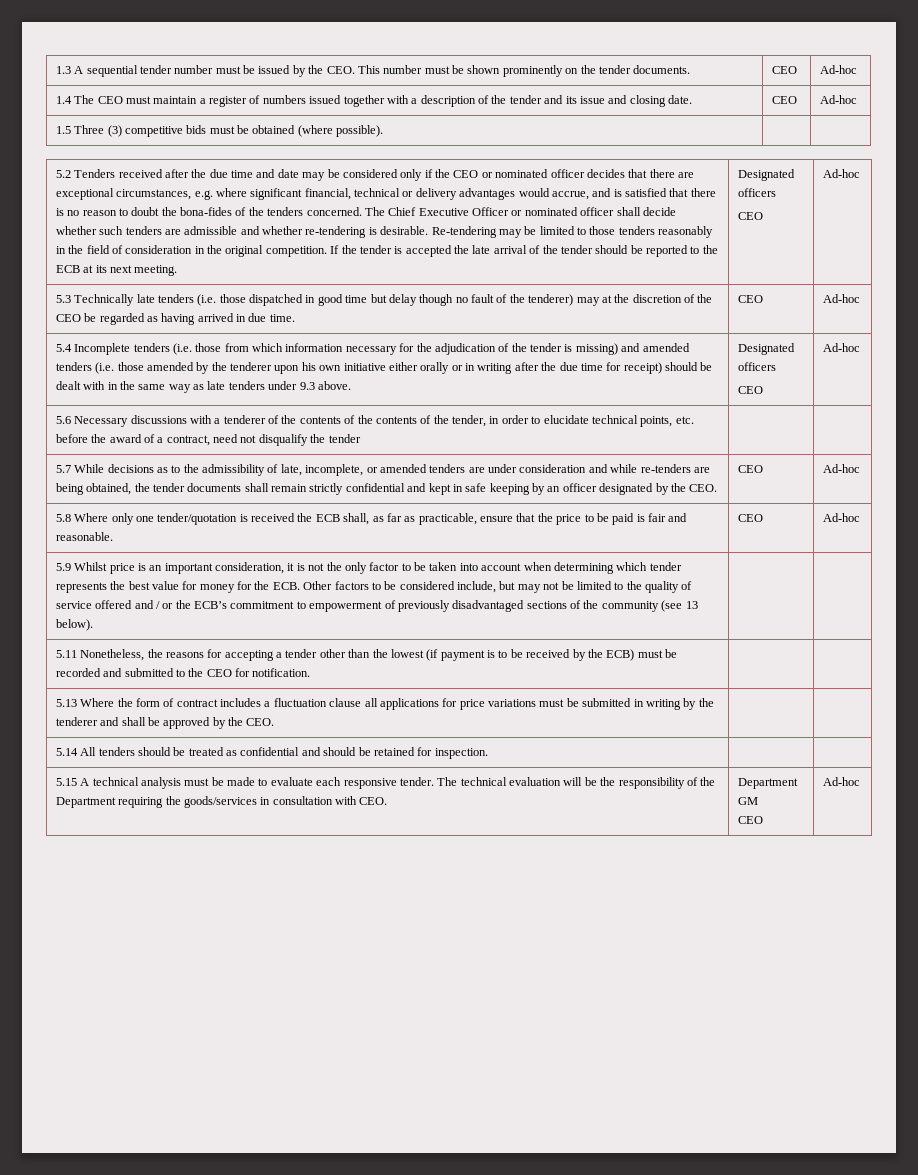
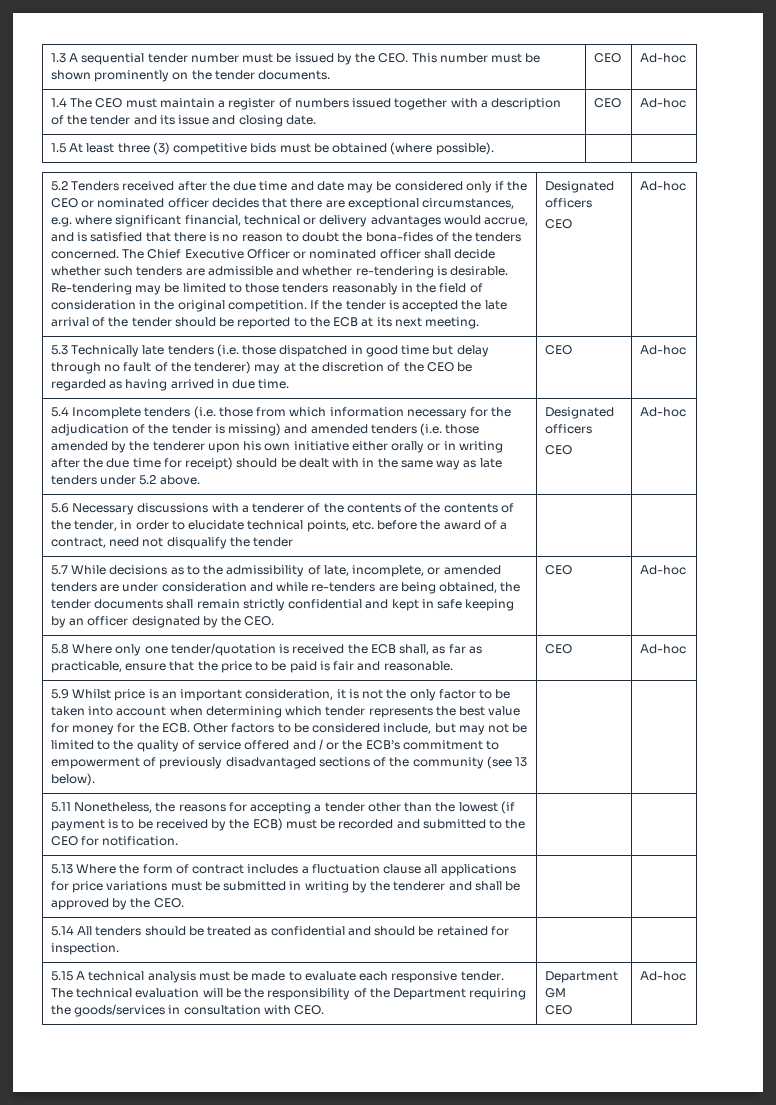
[74,125,105,134] Three -> [69,143,150,153] At least three
[419,294,454,306] though -> [50,362,101,374] through
[299,382,315,390] 9.3 -> [139,475,157,485] 5.2

